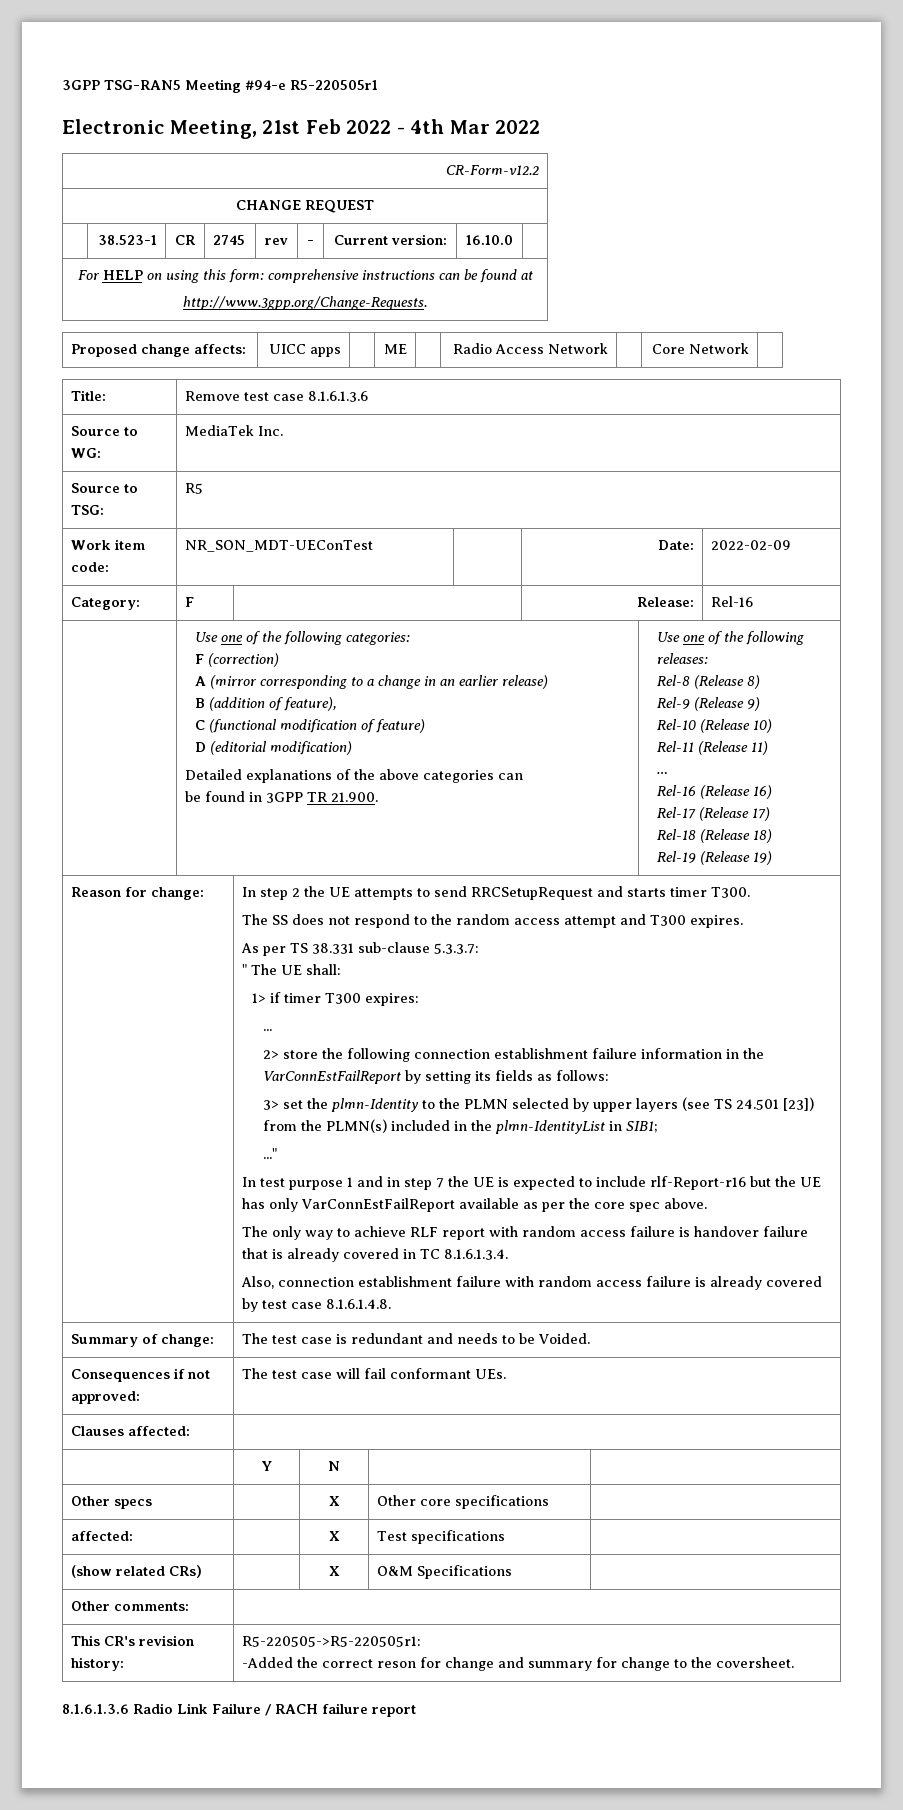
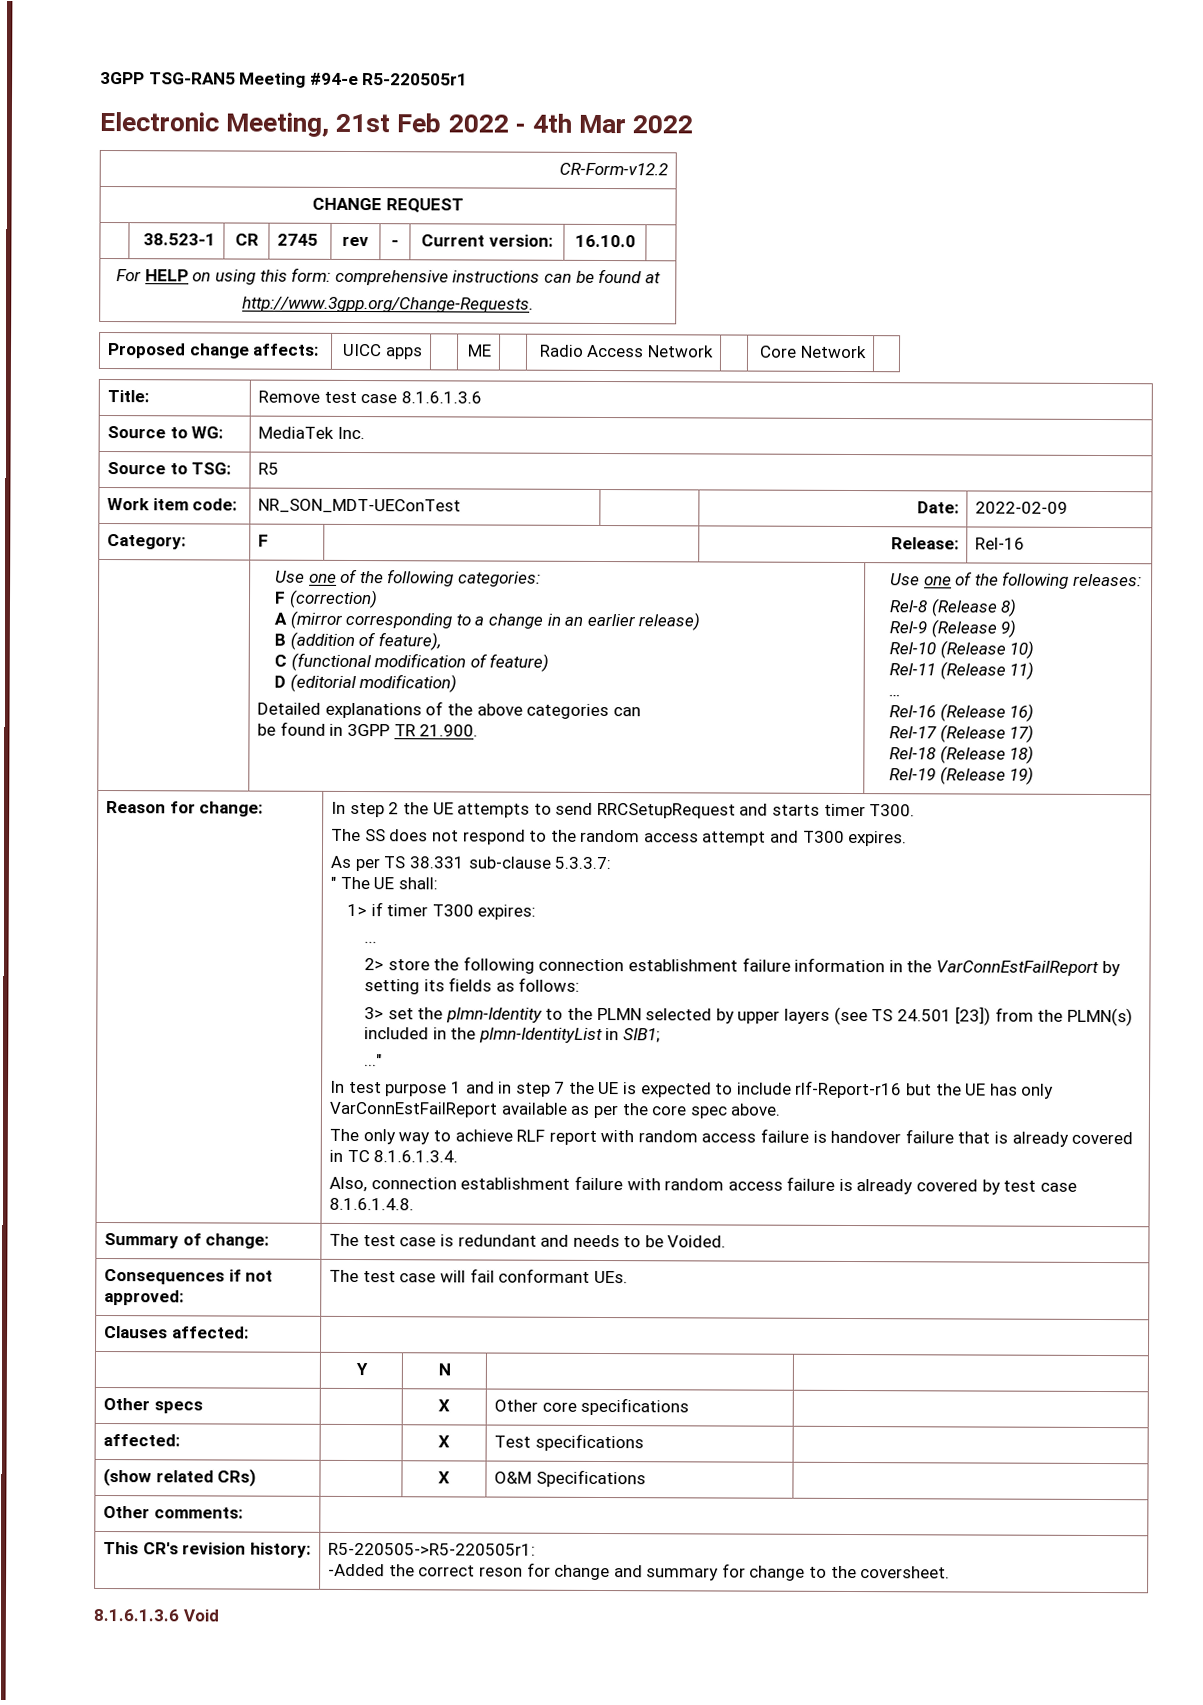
[133,1703,416,1717] Radio Link Failure / RACH failure report -> [182,1609,219,1622] Void

